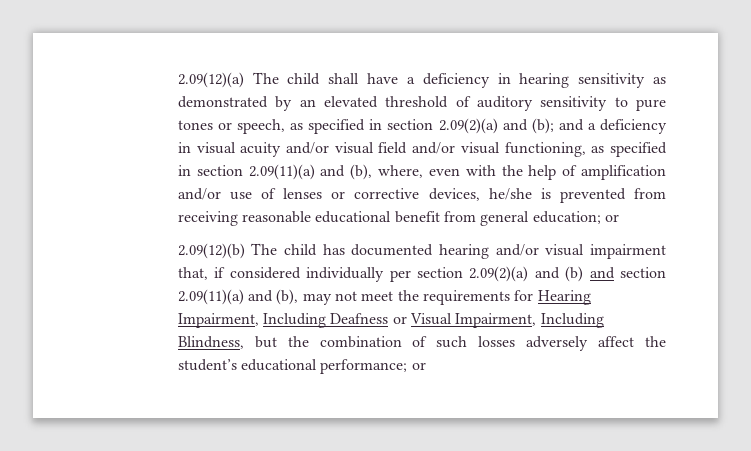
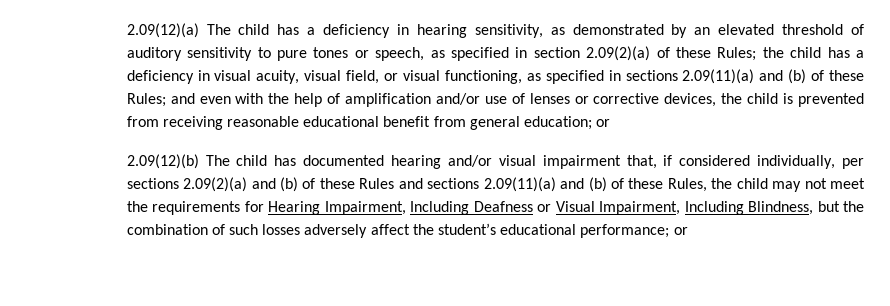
[328,73,399,84] shall have -> [277,24,300,35] has
[578,73,646,88] sensitivity -> [474,24,543,38] sensitivity,
[502,118,668,134] [177,142,456,157] and (b); and a deficiency in visual acuity and/or visual field and/or -> [656,47,864,61] [126,70,399,84] of these Rules; the child has a deficiency in visual acuity, visual field, or
[196,164,424,180] section 2.09(11)(a) and (b), where, -> [625,69,864,84] [126,93,195,107] sections 2.09(11)(a) and (b) of these Rules; and
[488,188,532,200] he/she -> [721,93,779,104] the child
[306,266,667,282] [177,289,299,305] individually per section 2.09(2)(a) and (b) and section 2.09(11)(a) and (b), -> [757,155,865,169] [126,177,768,192] individually, per sections 2.09(2)(a) and (b) of these Rules and sections 2.09(11)(a) and (b) of these Rules, the child

